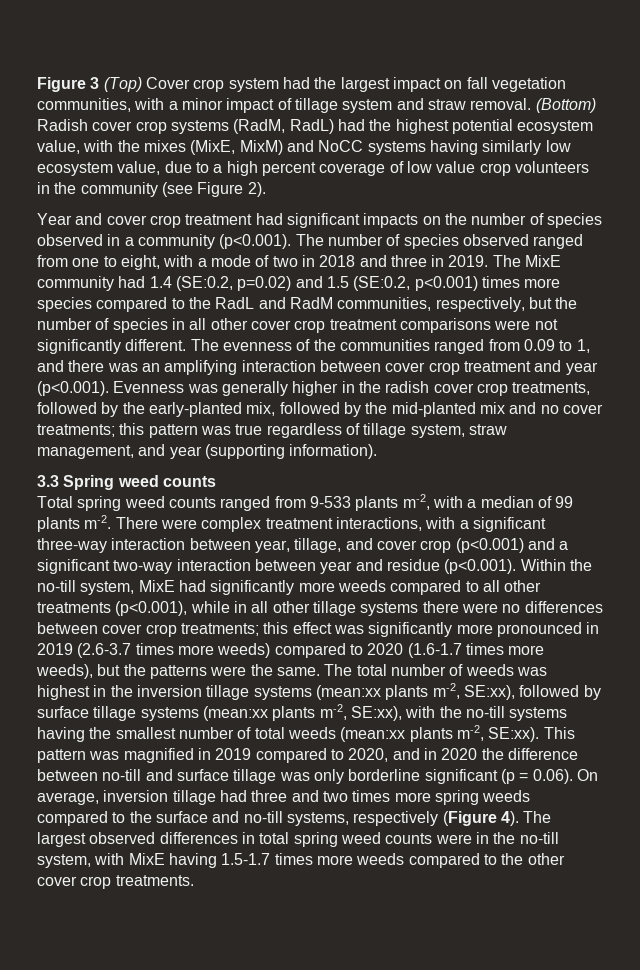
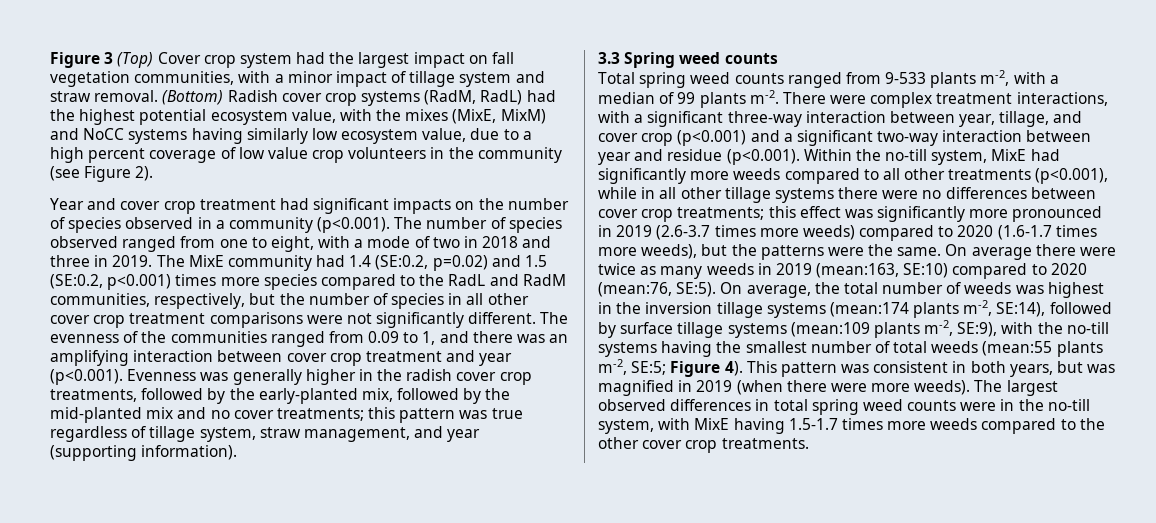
[324,664,353,676] The -> [945,244,1117,260] [598,263,1087,279] [598,282,840,298] On average there were twice as many weeds in 2019 (mean:163, SE:10) compared to 2020 (mean:76, SE:5). On average, the
[315,683,515,700] (mean:xx plants m-2, SE:xx), -> [829,300,1046,318] (mean:174 plants m-2, SE:14),
[202,704,402,721] (mean:xx plants m-2, SE:xx), -> [790,320,998,338] (mean:109 plants m-2, SE:9),
[340,725,575,742] [37,748,578,763] [37,769,598,784] [37,790,531,805] [37,811,519,826] (mean:xx plants m-2, SE:xx). This pattern was magnified in 2019 compared to 2020, and in 2020 the difference between no-till and surface tillage was only borderline significant (p = 0.06). On average, inversion tillage had three and two times more spring weeds compared to the surface and no-till systems, respectively (Figure 4). -> [982,341,1103,357] [598,359,1116,377] [598,380,971,396] (mean:55 plants m-2, SE:5; Figure 4). This pattern was consistent in both years, but was magnified in 2019 (when there were more weeds).

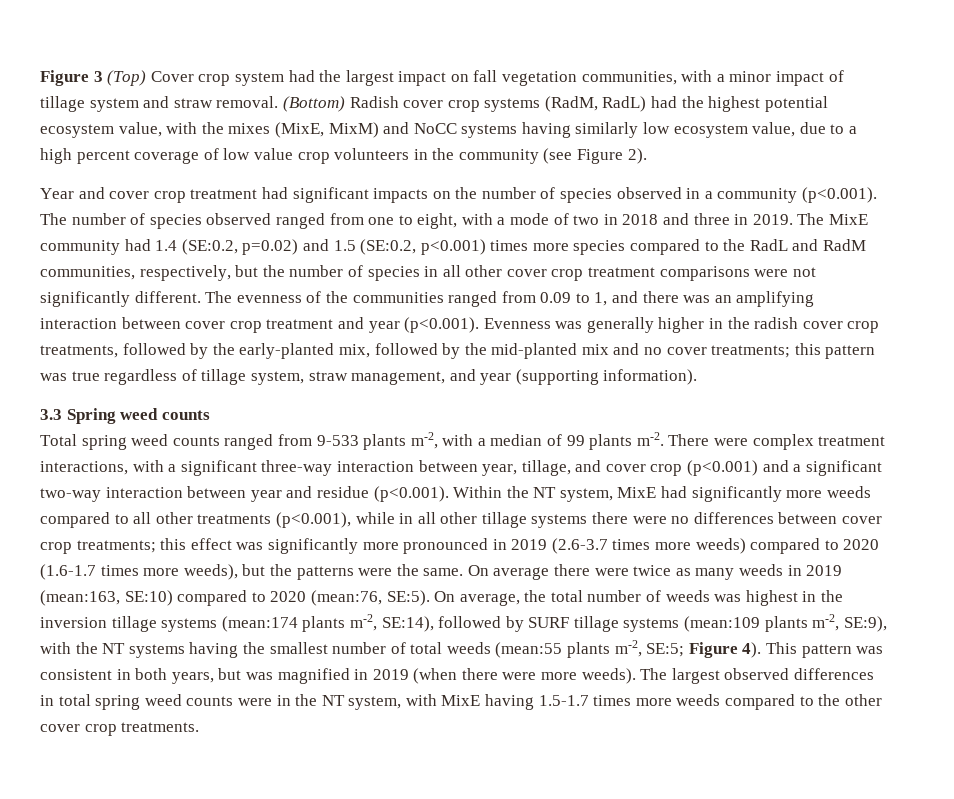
[885,149,928,161] no-till -> [533,487,557,498] NT
[620,322,674,334] surface -> [528,617,570,628] SURF
[1066,322,1109,334] no-till -> [102,643,126,654] NT
[1047,399,1090,411] no-till -> [321,695,345,706] NT

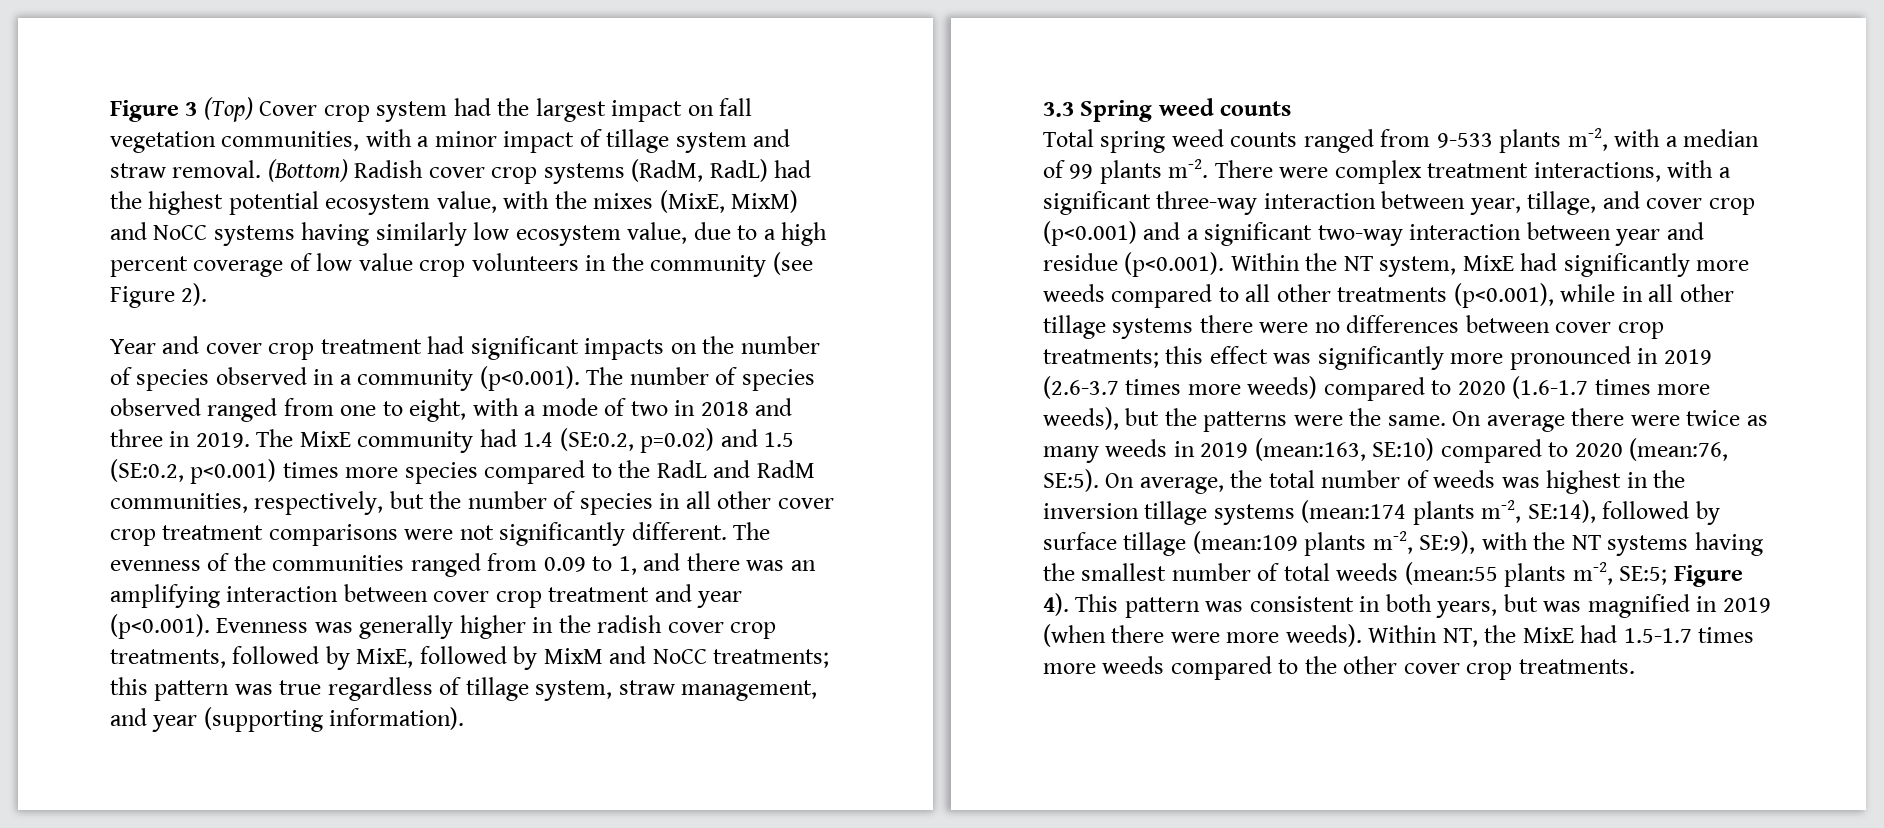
[212,343,707,359] the early-planted mix, followed by the mid-planted mix and no cover -> [356,646,707,670] MixE, followed by MixM and NoCC
[528,616,680,632] SURF tillage systems -> [1043,532,1187,556] surface tillage
[640,668,875,684] [40,694,535,710] The largest observed differences in total spring weed counts were in the NT system, with MixE having -> [1368,625,1618,647] Within NT, the MixE had

